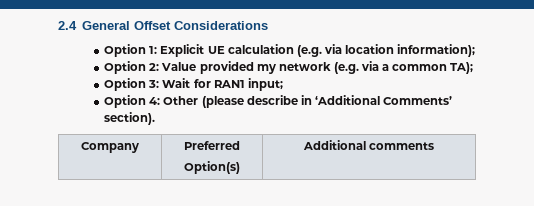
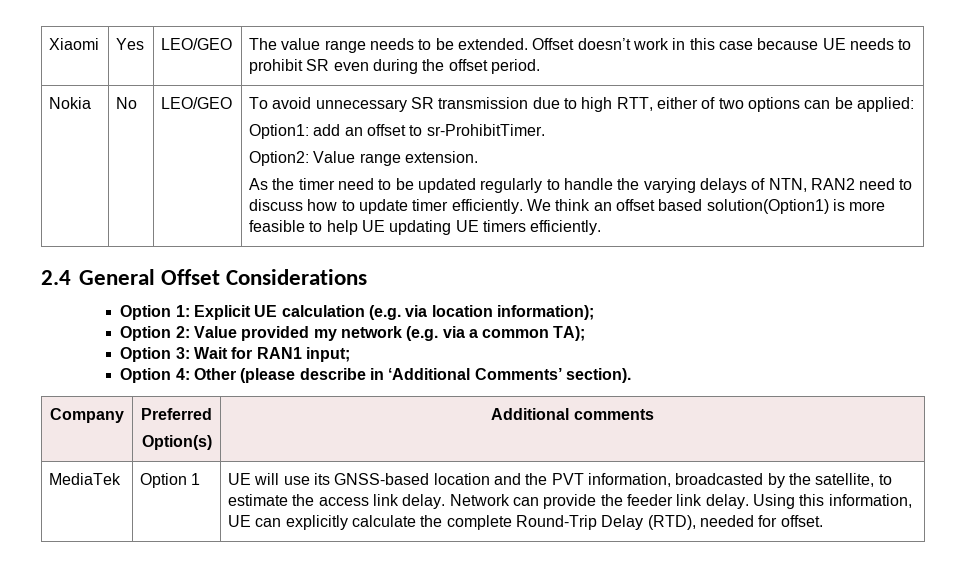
(58, 25) none -> [49,38,100,50] [116,38,145,50] [161,38,233,50] [249,38,912,53] [249,59,540,74] [49,97,92,109] [116,97,138,109] [161,97,233,109] [249,97,914,112] [249,124,545,139] [249,151,478,166] [249,178,913,193] [249,199,886,214] [249,220,602,235] Xiaomi | Yes | LEO/GEO | The value range needs to be extended. Offset doesn’t work in this case because UE needs to prohibit SR even during the offset period. // Nokia | No | LEO/GEO | To avoid unnecessary SR transmission due to high RTT, either of two options can be applied: // Option1: add an offset to sr-ProhibitTimer. // Option2: Value range extension. // As the timer need to be updated regularly to handle the varying delays of NTN, RAN2 need to discuss how to update timer efficiently. We think an offset based solution(Option1) is more feasible to help UE updating UE timers efficiently. //
(435, 146) none -> [49,473,122,485] [140,473,201,488] [228,473,892,488] [228,494,912,509] [228,515,823,530] // MediaTek | Option 1 | UE will use its GNSS-based location and the PVT information, broadcasted by the satellite, to estimate the access link delay. Network can provide the feeder link delay. Using this information, UE can explicitly calculate the complete Round-Trip Delay (RTD), needed for offset.

